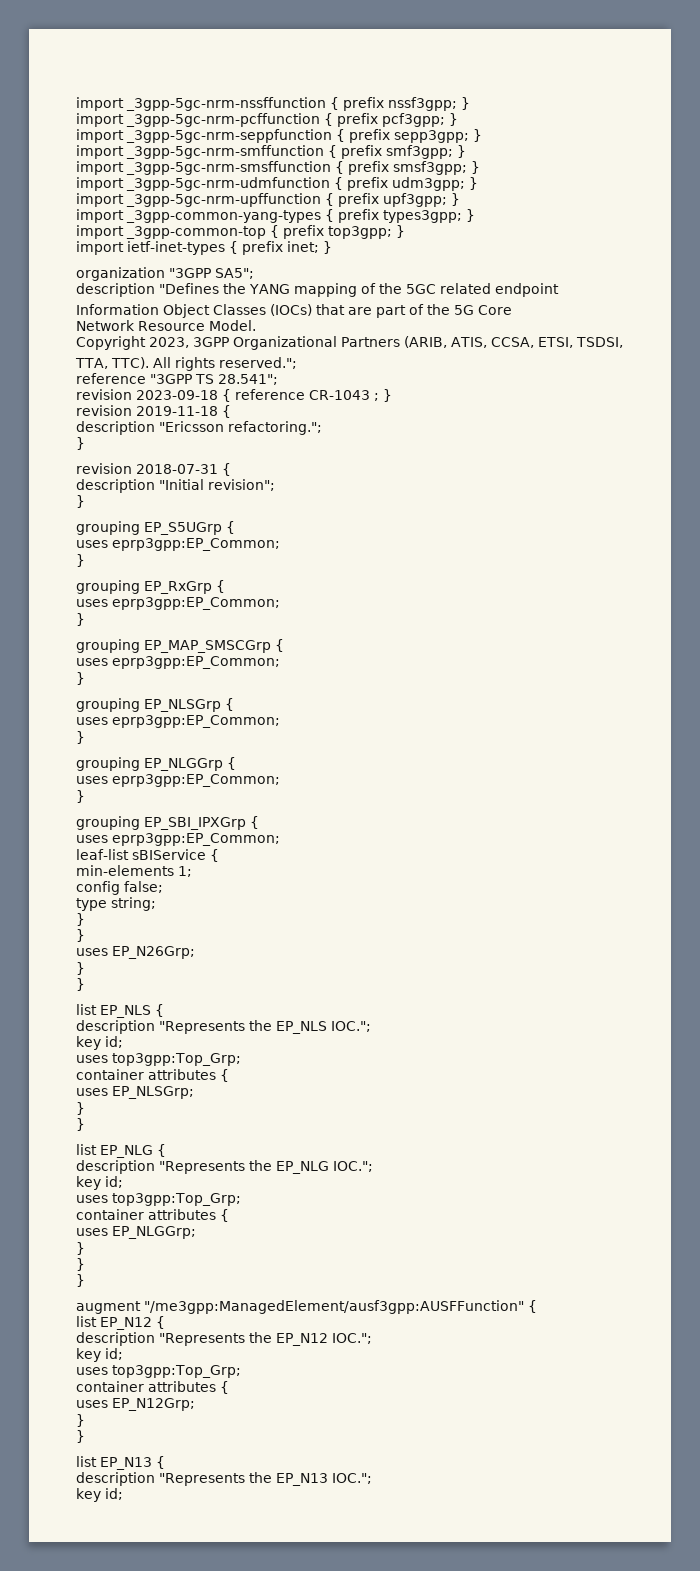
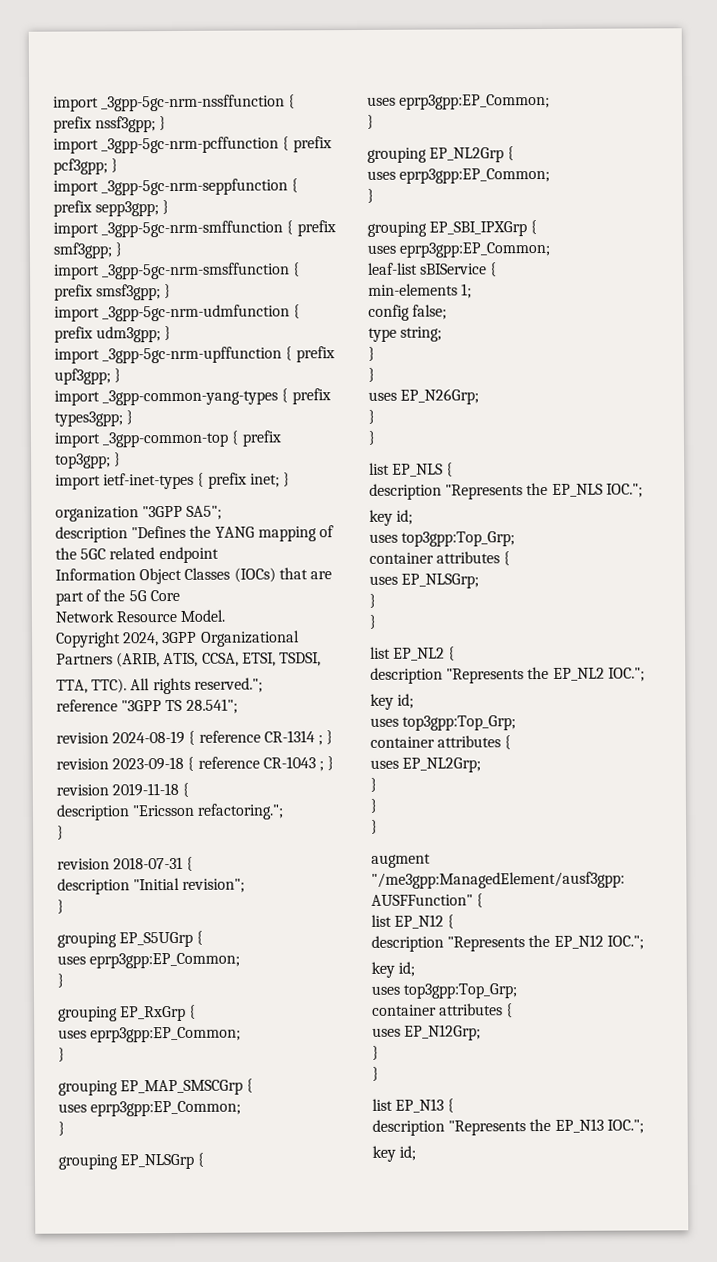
[149,337,189,348] 2023, -> [123,632,160,647] 2024,
(278, 379) none -> [56,730,334,746] // revision 2024-08-19 { reference CR-1314 ; }
[144,758,223,771] EP_NLGGrp -> [429,147,505,163] EP_NL2Grp
[100,1144,166,1158] [76,1160,373,1174] [76,1176,123,1190] [76,1193,241,1206] [76,1209,229,1222] [76,1226,196,1239] EP_NLG { // description "Represents the EP_NLG IOC."; // key id; // uses top3gpp:Top_Grp; // container attributes { // uses EP_NLGGrp; -> [393,646,456,661] [370,666,645,684] [370,693,415,710] [370,715,517,731] [370,735,512,750] [370,757,482,773] EP_NL2 { // description "Represents the EP_NL2 IOC."; // key id; // uses top3gpp:Top_Grp; // container attributes { // uses EP_NL2Grp;

